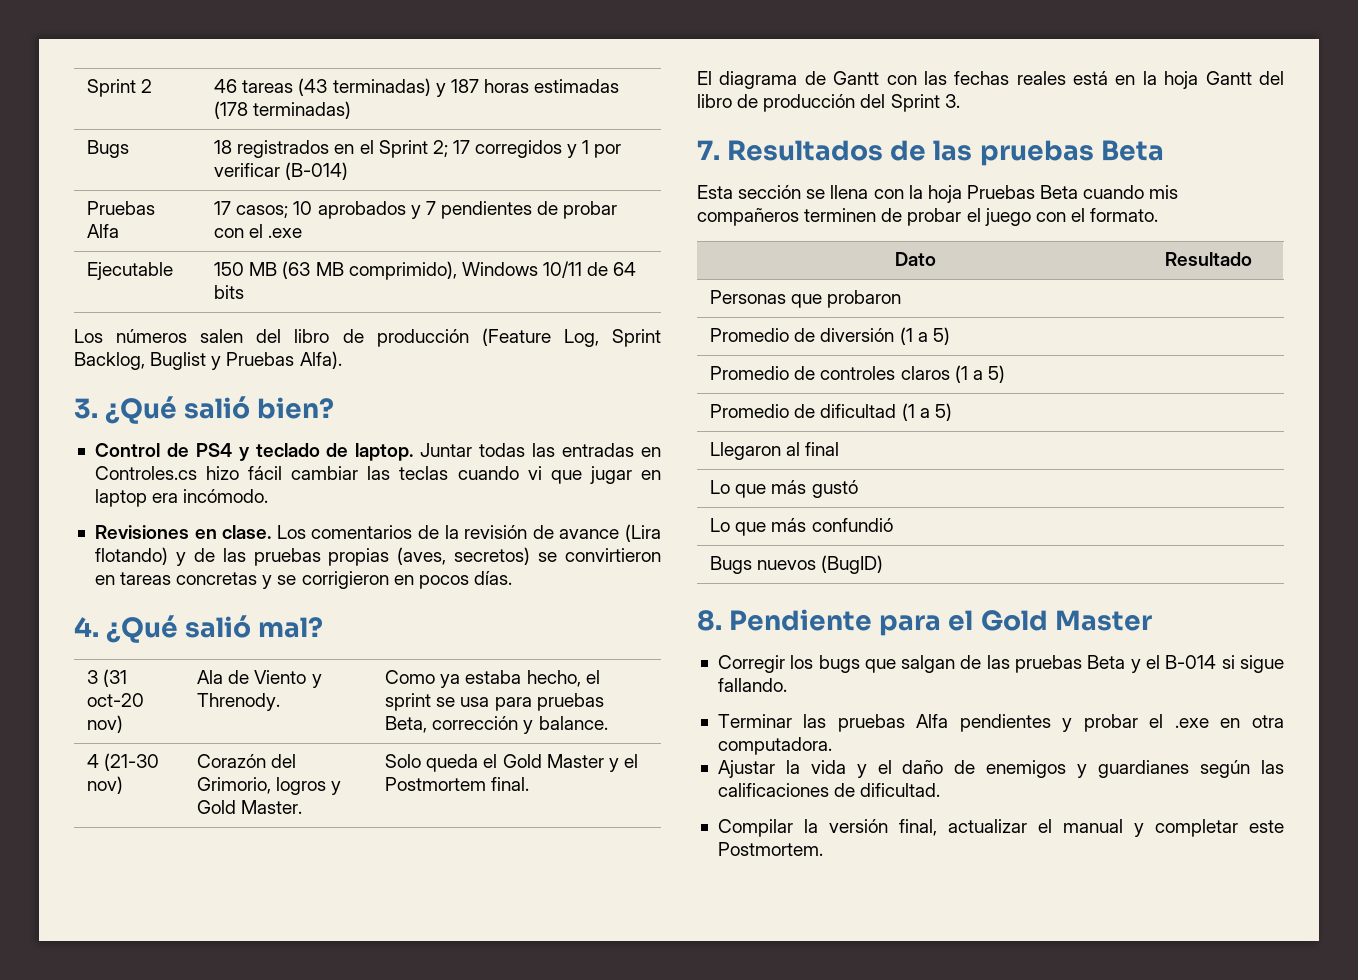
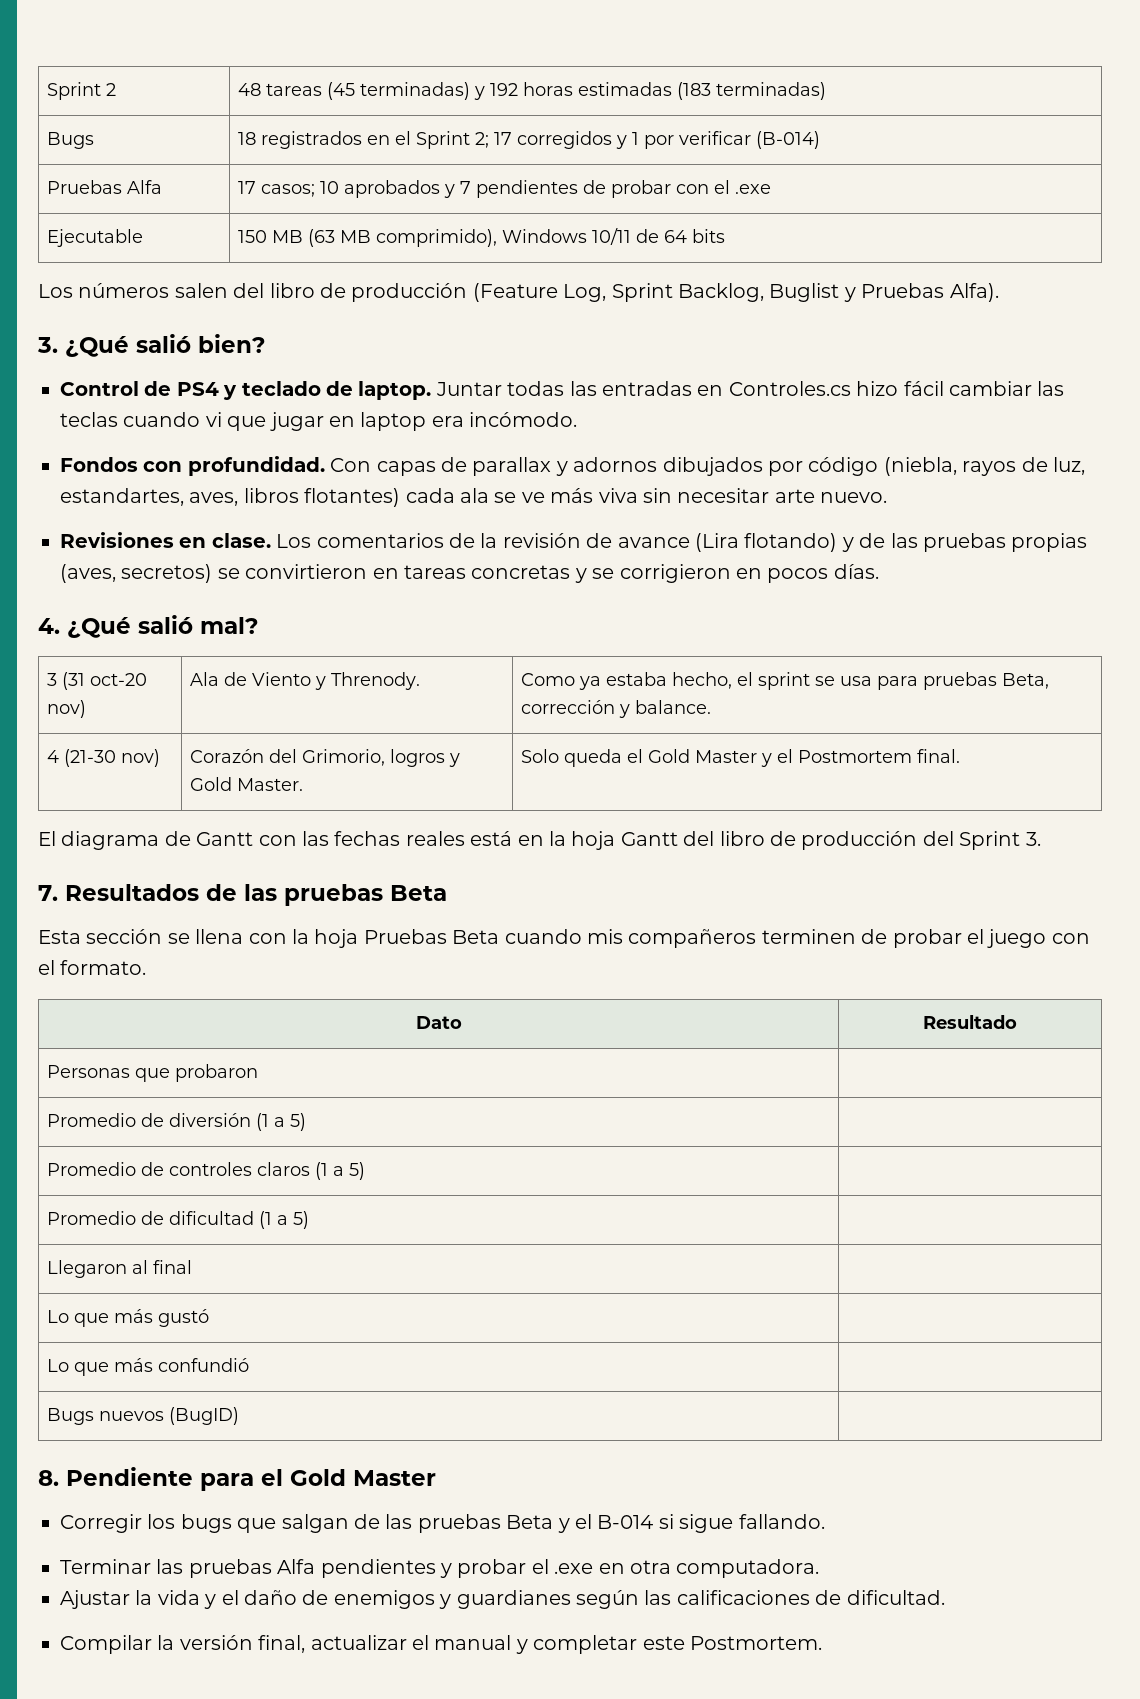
[214,78,328,96] 46 tareas (43 -> [238,82,356,100] 48 tareas (45
[450,79,479,93] 187 -> [490,83,519,96] 192
[214,101,249,119] (178 -> [677,82,712,100] (183
(269, 496) none -> [60,456,1085,476] [60,488,888,507] // Fondos con profundidad. Con capas de parallax y adornos dibujados por código (niebla, rayos de luz, estandartes, aves, libros flotantes) cada ala se ve más viva sin necesitar arte nuevo.

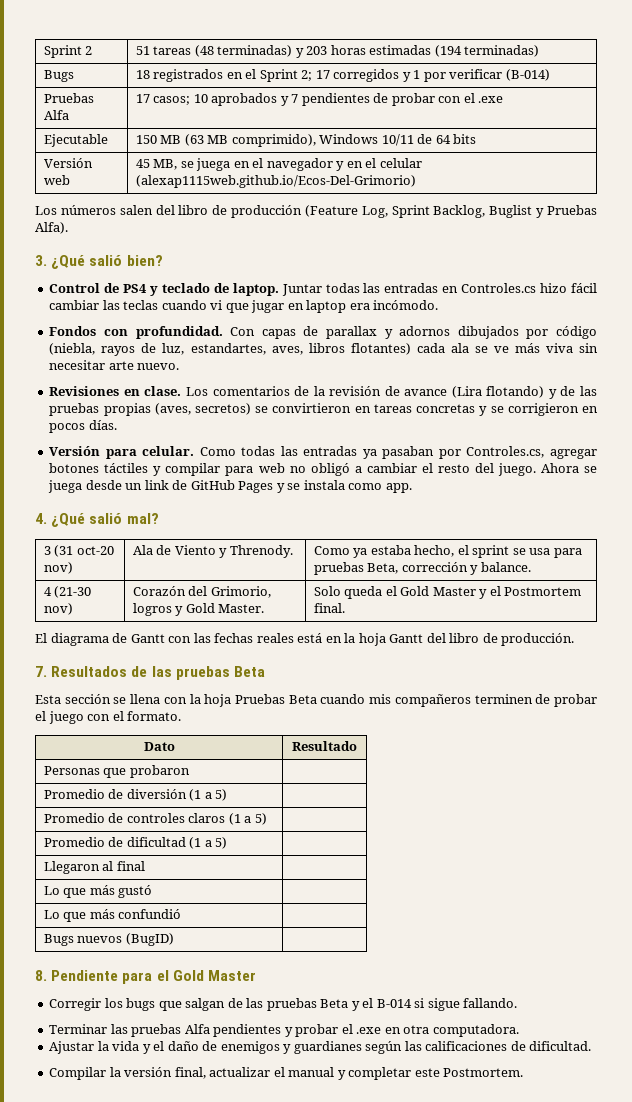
[238,82,356,100] 48 tareas (45 -> [135,45,214,57] 51 tareas (48
[490,83,519,96] 192 -> [306,46,328,55] 203
[677,82,712,100] (183 -> [434,45,462,57] (194
(726, 236) none -> [43,158,93,168] [43,175,70,185] [135,158,422,171] [135,175,416,188] // Versión web | 45 MB, se juega en el navegador y en el celular (alexap1115web.github.io/Ecos-Del-Grimorio)
(879, 571) none -> [49,446,597,459] [49,463,598,476] [48,480,412,493] // Versión para celular. Como todas las entradas ya pasaban por Controles.cs, agregar botones táctiles y compilar para web no obligó a cambiar el resto del juego. Ahora se juega desde un link de GitHub Pages y se instala como app.
[801,831,1041,850] producción del Sprint 3. -> [501,633,575,646] producción.

